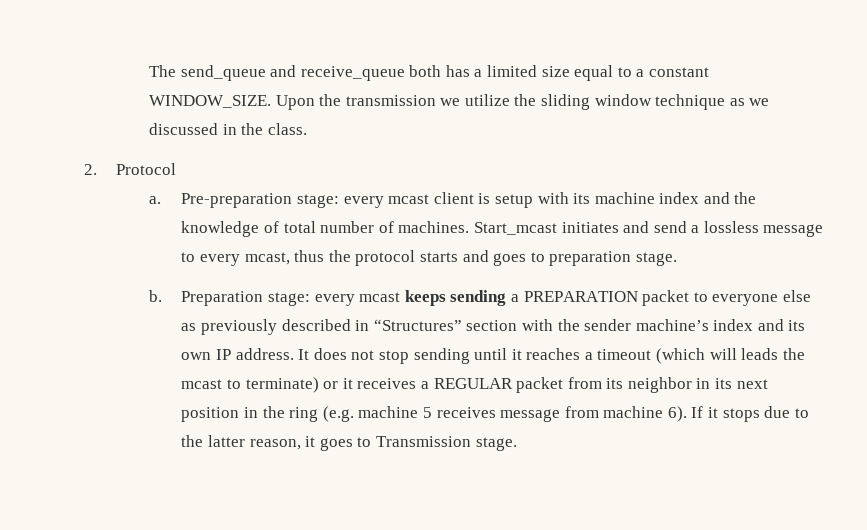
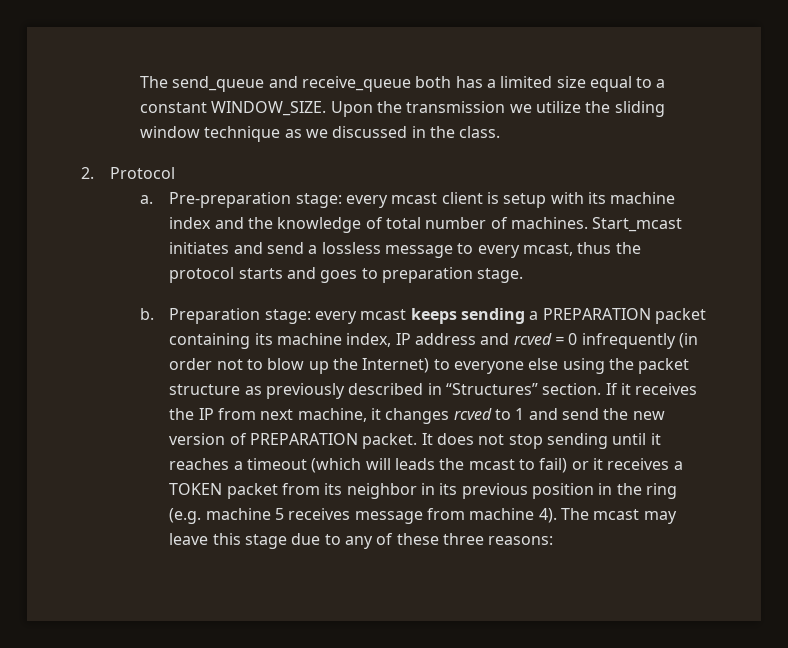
[693,290,811,306] to everyone else -> [169,333,698,349] [169,358,690,374] [169,384,241,395] containing its machine index, IP address and rcved = 0 infrequently (in order not to blow up the Internet) to everyone else using the packet structure
[466,319,806,331] [181,348,294,360] section with the sender machine’s index and its own IP address. -> [542,383,698,395] [169,408,665,424] [169,433,418,449] section. If it receives the IP from next machine, it changes rcved to 1 and send the new version of PREPARATION packet.
[245,377,319,393] terminate) -> [539,458,568,473] fail)
[433,378,513,389] REGULAR -> [169,483,223,495] TOKEN
[736,379,768,389] next -> [461,483,528,499] previous
[667,406,809,422] [181,435,517,451] 6). If it stops due to the latter reason, it goes to Transmission stage. -> [538,508,677,524] [169,533,554,549] 4). The mcast may leave this stage due to any of these three reasons:

